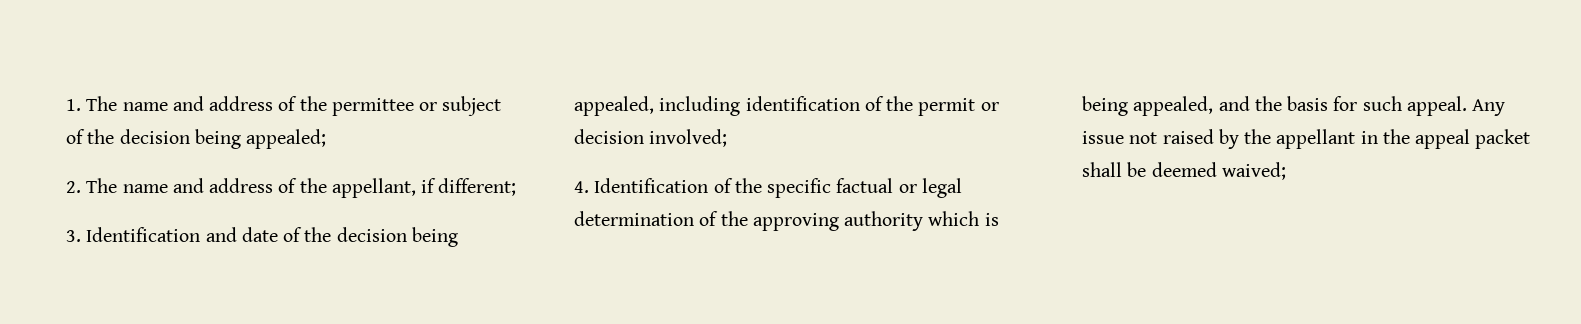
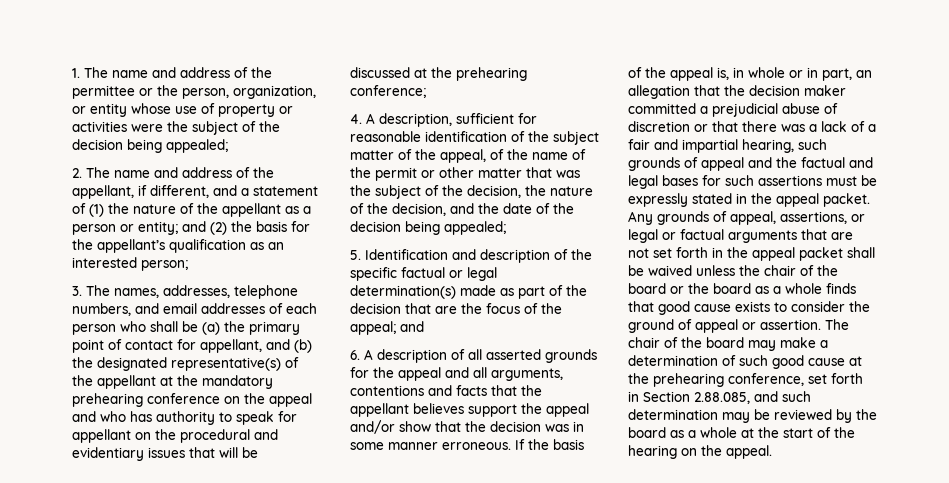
(438, 106) none -> [157,85,316,99] [72,103,293,117] [72,121,188,132] the person, organization, or entity whose use of property or activities were the
[438,178,517,196] [66,227,237,242] different; // 3. Identification and -> [150,185,318,198] [72,203,311,217] [72,221,310,235] [72,239,284,253] [72,257,188,271] [72,285,298,299] [72,303,317,316] [72,321,300,335] [72,339,312,353] [72,357,299,371] [72,375,273,389] [72,393,312,407] [72,411,297,425] [72,429,278,443] [72,447,258,461] [350,67,527,81] [350,85,426,98] [350,113,537,127] [350,131,599,145] [350,149,586,163] [350,167,580,181] [350,185,593,199] [350,203,499,216] different, and a statement of (1) the nature of the appellant as a person or entity; and (2) the basis for the appellant’s qualification as an interested person; // 3. The names, addresses, telephone numbers, and email addresses of each person who shall be (a) the primary point of contact for appellant, and (b) the designated representative(s) of the appellant at the mandatory prehearing conference on the appeal and who has authority to speak for appellant on the procedural and evidentiary issues that will be discussed at the prehearing conference; // 4. A description, sufficient for reasonable identification of the subject matter of the appeal, of the name of the permit or other matter that was the subject of the decision, the nature of the decision, and the
[574,96,999,116] [574,129,728,147] [574,178,709,193] appealed, including identification of the permit or decision involved; // 4. Identification -> [444,221,506,235] [350,249,550,263] appealed; // 5. Identification and description
[574,211,999,231] [1082,96,1506,116] [1082,129,1356,149] determination of the approving authority which is being appealed, and the basis for such appeal. Any issue not raised by the appellant -> [350,285,587,299] [350,303,562,314] [350,321,424,335] [350,349,597,363] [350,367,563,381] [350,385,542,396] [350,403,589,417] [350,420,584,434] [350,439,584,450] [628,67,872,81] [628,85,846,99] [628,103,838,117] [628,121,876,132] [628,139,827,153] [628,157,873,171] [628,175,877,189] [628,193,870,207] [628,211,865,225] [628,229,853,243] [628,247,708,258] determination(s) made as part of the decision that are the focus of the appeal; and // 6. A description of all asserted grounds for the appeal and all arguments, contentions and facts that the appellant believes support the appeal and/or show that the decision was in some manner erroneous. If the basis of the appeal is, in whole or in part, an allegation that the decision maker committed a prejudicial abuse of discretion or that there was a lack of a fair and impartial hearing, such grounds of appeal and the factual and legal bases for such assertions must be expressly stated in the appeal packet. Any grounds of appeal, assertions, or legal or factual arguments that are not set forth
[1151,162,1286,180] deemed waived; -> [648,265,838,276] [628,283,856,294] [628,301,870,315] [628,319,849,333] [628,337,828,351] [628,355,862,369] [628,373,863,387] [628,391,811,404] [628,409,877,423] [628,427,855,438] [628,445,772,459] waived unless the chair of the board or the board as a whole finds that good cause exists to consider the ground of appeal or assertion. The chair of the board may make a determination of such good cause at the prehearing conference, set forth in Section 2.88.085, and such determination may be reviewed by the board as a whole at the start of the hearing on the appeal.

